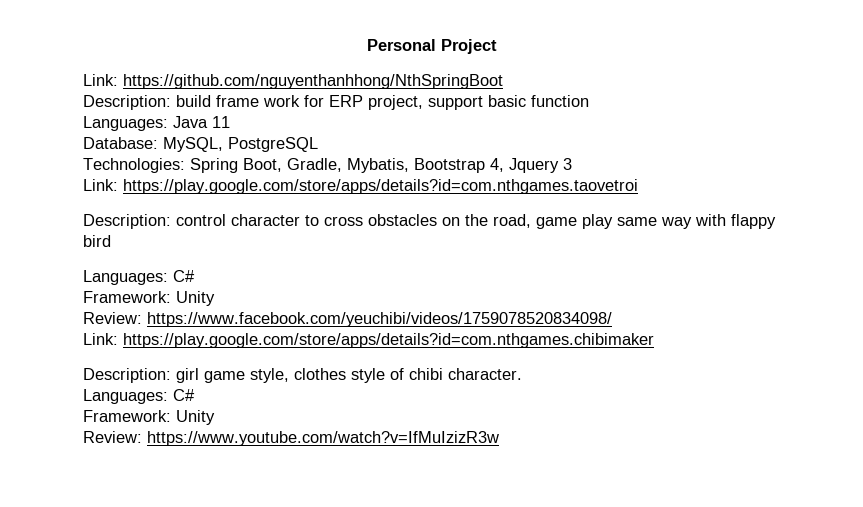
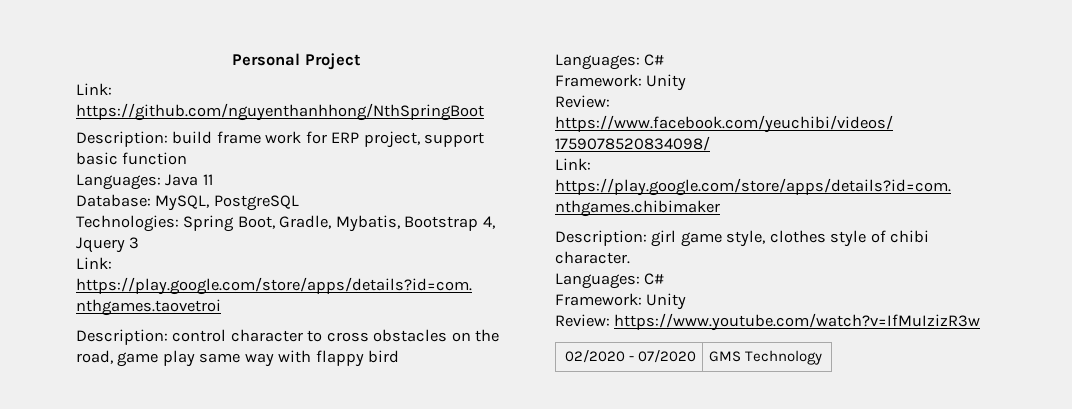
(499, 438) none -> [565,350,697,363] [708,350,822,365] // 02/2020 - 07/2020 | GMS Technology

